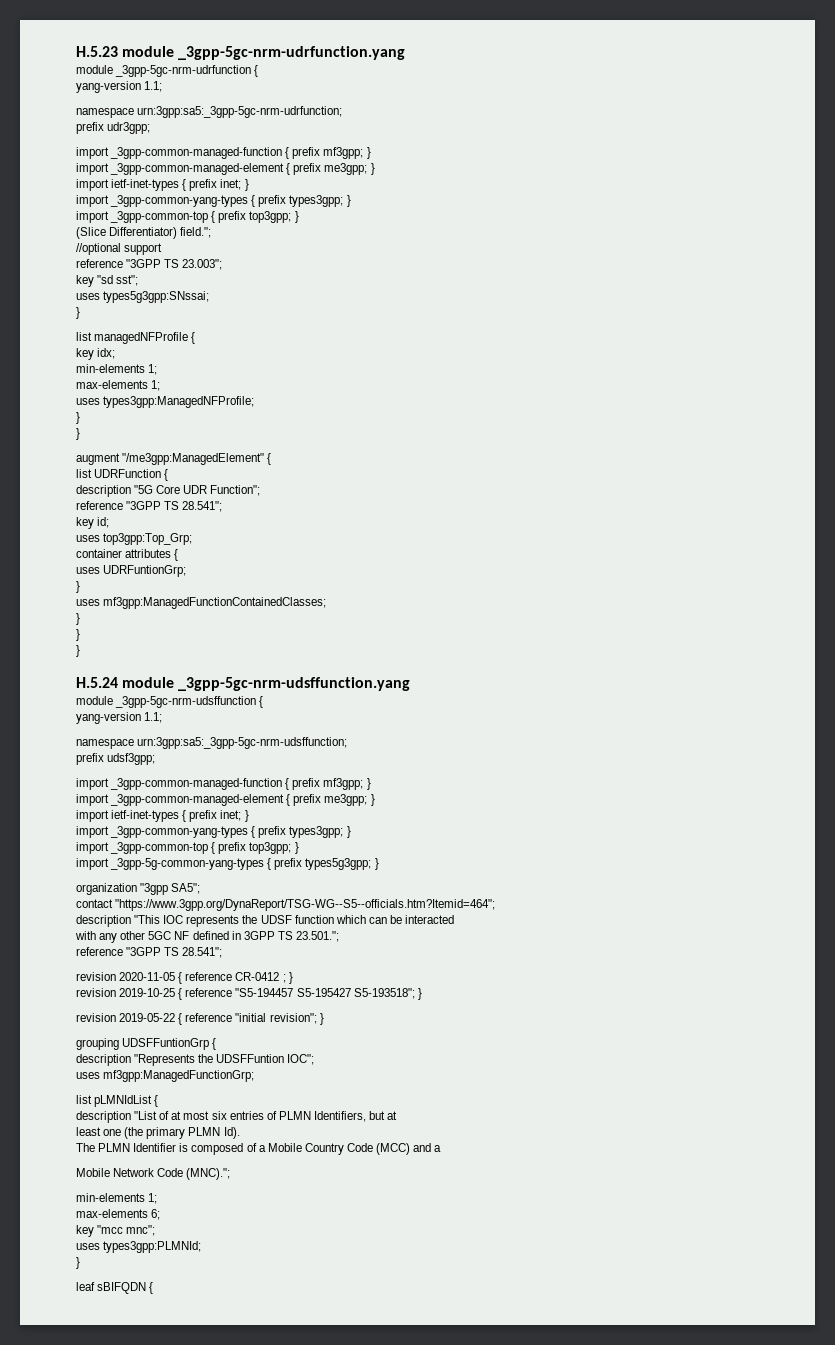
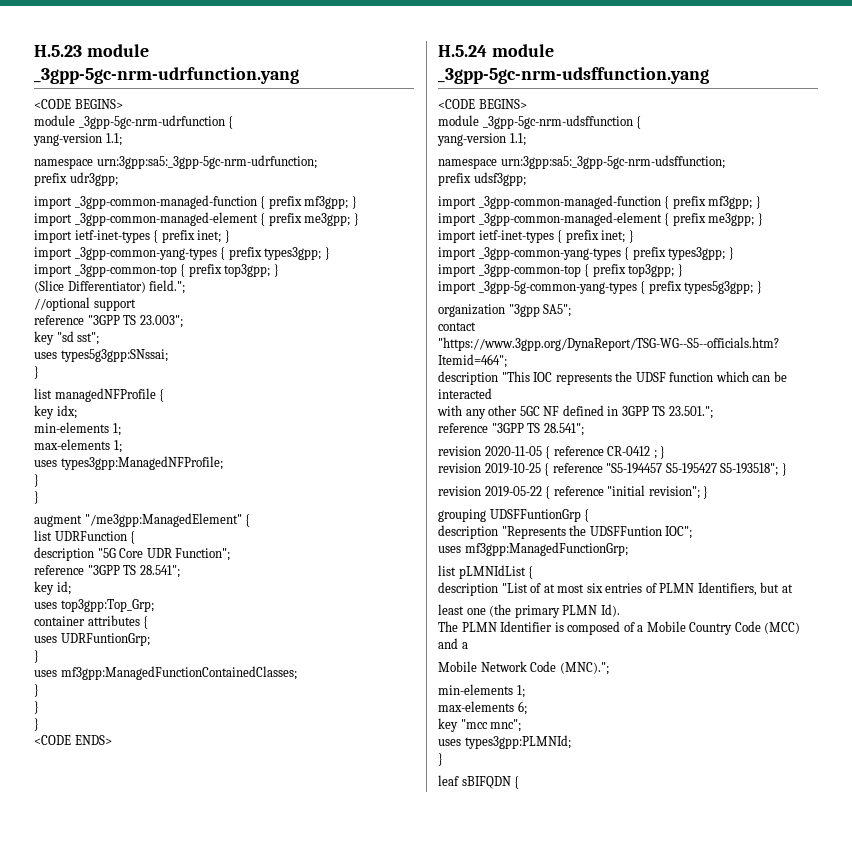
(406, 53) none -> [34,99,123,109] // <CODE BEGINS>
(80, 651) none -> [34,735,112,745] // <CODE ENDS>
(411, 684) none -> [438,99,527,109] // <CODE BEGINS>

